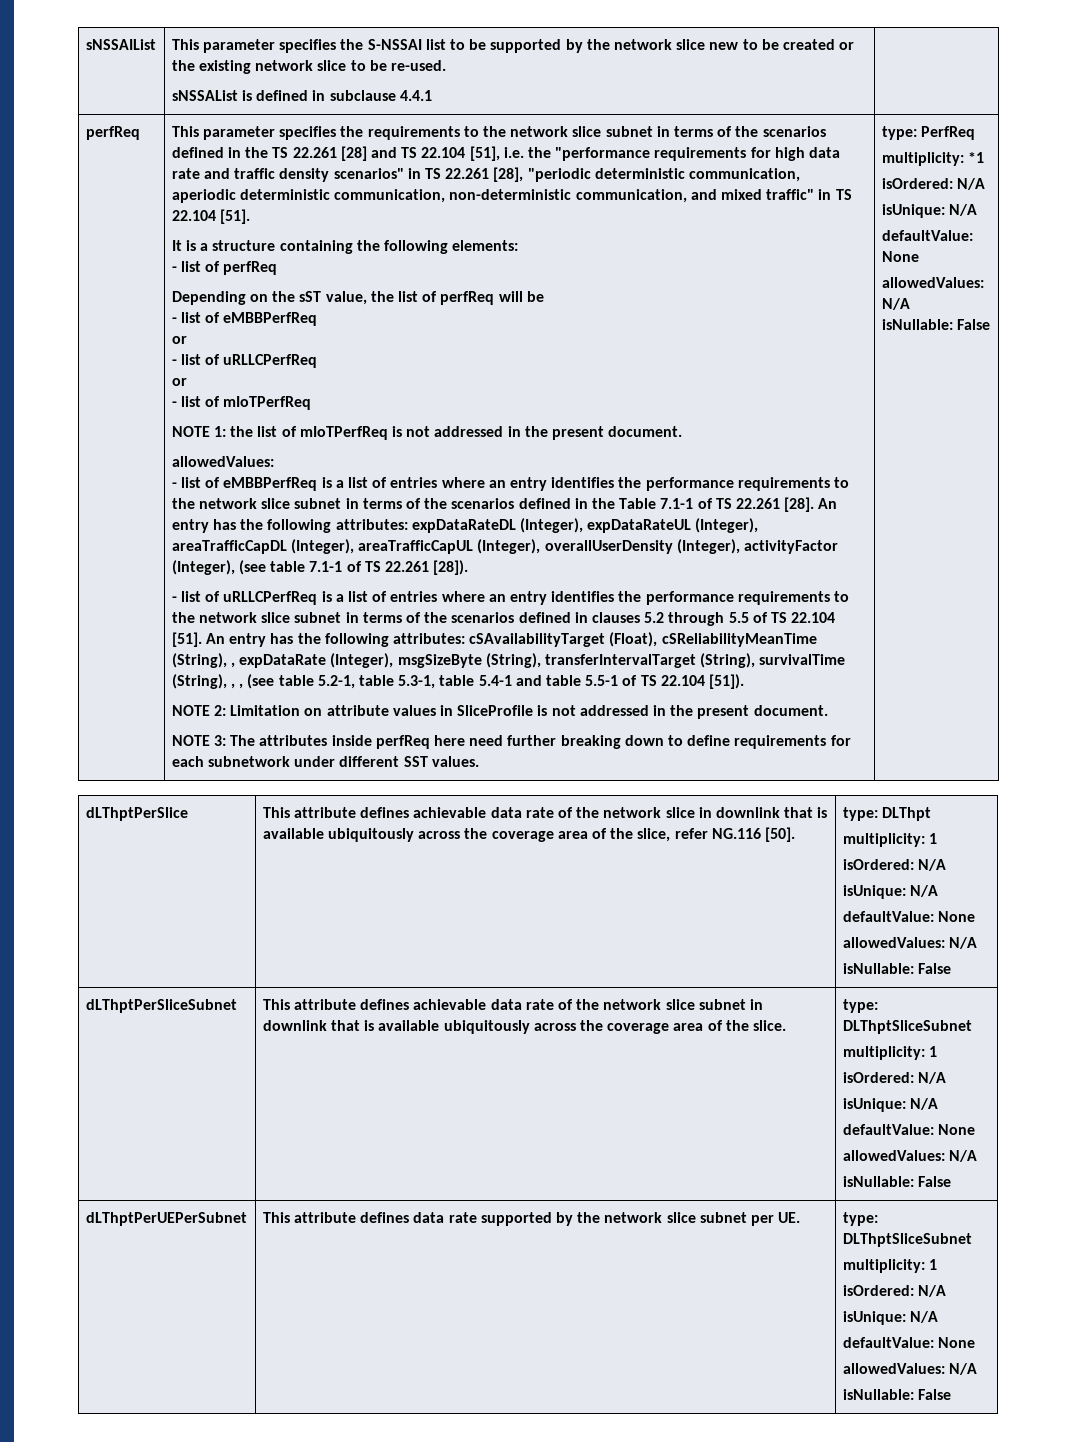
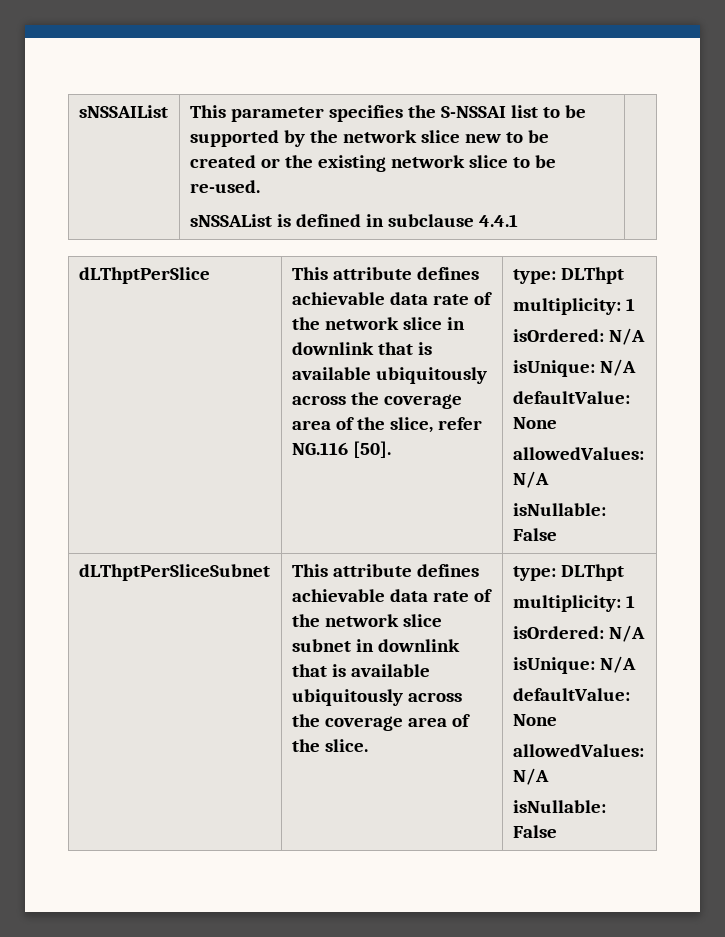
[85,126,140,140] [171,126,826,140] [171,146,840,161] [171,167,800,182] [171,189,852,203] [171,209,251,224] [171,240,519,254] [171,261,278,275] [171,291,544,305] [171,312,318,326] [171,336,187,344] [171,354,318,368] [171,378,187,386] [171,396,312,410] [171,426,683,440] [171,456,274,467] [171,477,849,491] [171,497,838,512] [171,518,759,533] [171,539,839,554] [171,560,469,575] [171,591,849,605] [171,612,836,626] [171,632,817,647] [171,653,846,668] [171,674,744,689] [171,705,828,719] [171,735,851,749] [171,756,479,767] [881,126,976,140] [881,152,985,166] [881,178,986,190] [881,204,978,218] [881,230,973,241] [881,251,919,262] [881,277,984,288] [881,298,910,310] [881,319,991,330] // perfReq | This parameter specifies the requirements to the network slice subnet in terms of the scenarios defined in the TS 22.261 [28] and TS 22.104 [51], i.e. the "performance requirements for high data rate and traffic density scenarios" in TS 22.261 [28], "periodic deterministic communication, aperiodic deterministic communication, non-deterministic communication, and mixed traffic" in TS 22.104 [51]. // It is a structure containing the following elements: // - list of perfReq // Depending on the sST value, the list of perfReq will be // - list of eMBBPerfReq // or // - list of uRLLCPerfReq // or // - list of mIoTPerfReq // NOTE 1: the list of mIoTPerfReq is not addressed in the present document. // allowedValues: // - list of eMBBPerfReq is a list of entries where an entry identifies the performance requirements to the network slice subnet in terms of the scenarios defined in the Table 7.1-1 of TS 22.261 [28]. An entry has the following attributes: expDataRateDL (Integer), expDataRateUL (Integer), areaTrafficCapDL (Integer), areaTrafficCapUL (Integer), overallUserDensity (Integer), activityFactor (Integer), (see table 7.1-1 of TS 22.261 [28]). // - list of uRLLCPerfReq is a list of entries where an entry identifies the performance requirements to the network slice subnet in terms of the scenarios defined in clauses 5.2 through 5.5 of TS 22.104 [51]. An entry has the following attributes: cSAvailabilityTarget (Float), cSReliabilityMeanTime (String), , expDataRate (Integer), msgSizeByte (String), transferIntervalTarget (String), survivalTime (String), , , (see table 5.2-1, table 5.3-1, table 5.4-1 and table 5.5-1 of TS 22.104 [51]). // NOTE 2: Limitation on attribute values in SliceProfile is not addressed in the present document. // NOTE 3: The attributes inside perfReq here need further breaking down to define requirements for each subnetwork under different SST values. | type: PerfReq // multiplicity: *1 // isOrdered: N/A // isUnique: N/A // defaultValue: None // allowedValues: N/A // isNullable: False -> (518, 220) none
[842,1020,972,1034] DLThptSliceSubnet -> [560,564,624,581] DLThpt
[85,1212,247,1226] [262,1212,801,1226] [842,1212,878,1226] [842,1233,972,1247] [842,1259,938,1273] [842,1285,947,1297] [842,1311,939,1325] [842,1337,976,1348] [842,1363,978,1375] [842,1389,952,1400] // dLThptPerUEPerSubnet | This attribute defines data rate supported by the network slice subnet per UE. | type: DLThptSliceSubnet // multiplicity: 1 // isOrdered: N/A // isUnique: N/A // defaultValue: None // allowedValues: N/A // isNullable: False -> (557, 831) none

